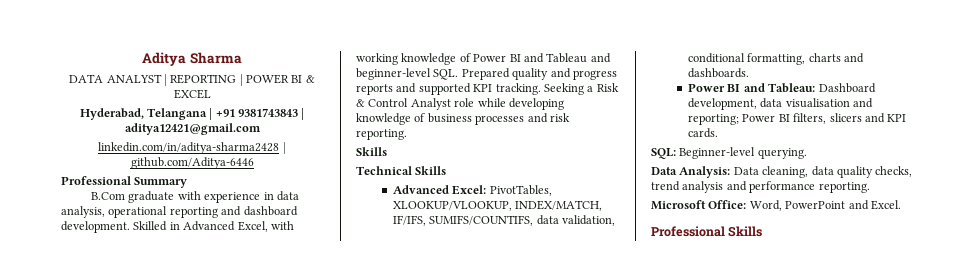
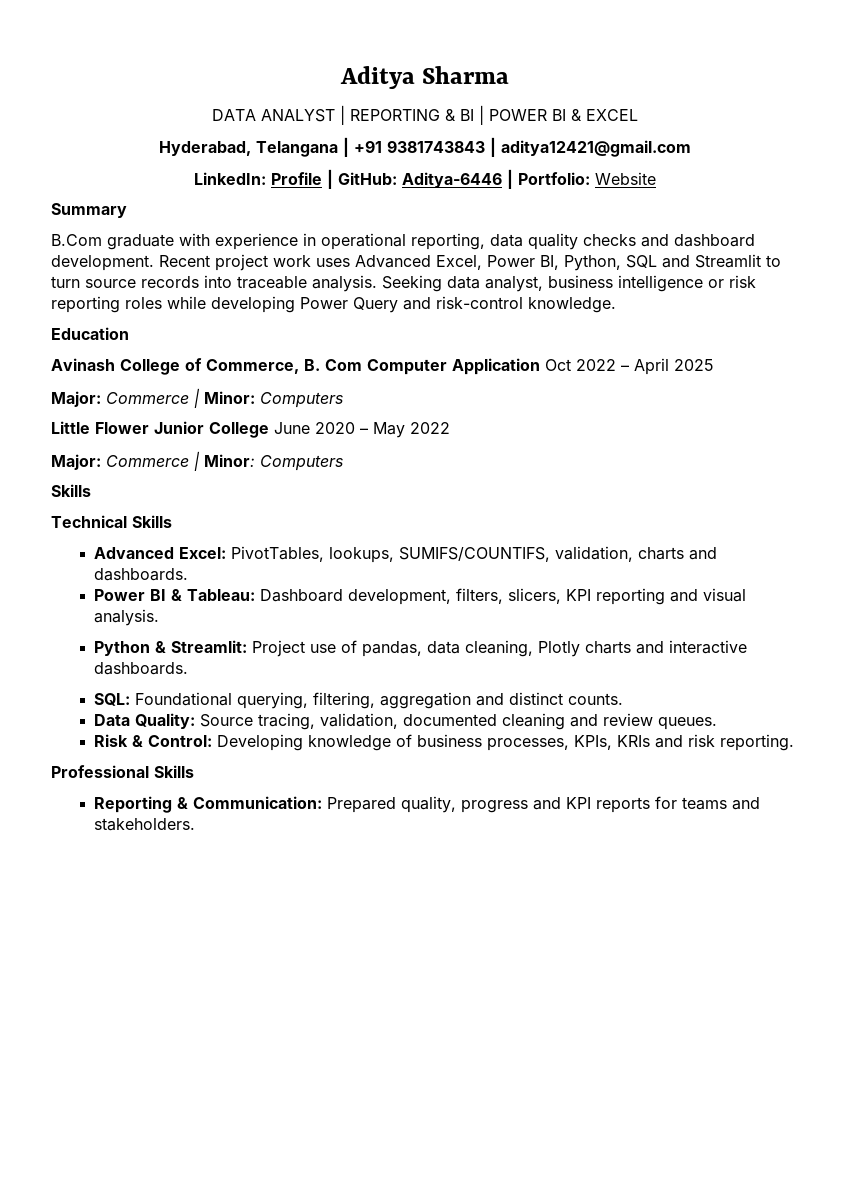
(237, 79) none -> [445,109,474,121] & BI
[98,142,286,154] [130,157,254,169] [61,176,131,185] linkedin.com/in/aditya-sharma2428 | github.com/Aditya-6446 // Professional -> [194,169,656,189] LinkedIn: Profile | GitHub: Aditya-6446 | Portfolio: Website //
[276,191,299,201] [61,206,298,218] [61,221,294,233] [356,53,611,65] [356,68,617,80] [356,83,619,95] [356,98,564,110] [356,113,570,125] [356,129,407,140] data analysis, operational reporting and dashboard development. Skilled in Advanced Excel, with working knowledge of Power BI and Tableau and beginner-level SQL. Prepared quality and progress reports and supported KPI tracking. Seeking a Risk & Control Analyst role while developing knowledge of business processes and risk reporting. -> [321,233,755,250] [51,254,781,271] [51,275,756,292] [51,296,616,313] [51,327,129,340] [51,358,714,375] [51,388,343,408] [51,421,450,438] [51,451,343,471] operational reporting, data quality checks and dashboard development. Recent project work uses Advanced Excel, Power BI, Python, SQL and Streamlit to turn source records into traceable analysis. Seeking data analyst, business intelligence or risk reporting roles while developing Power Query and risk-control knowledge. // Education // Avinash College of Commerce, B. Com Computer Application Oct 2022 – April 2025 // Major: Commerce | Minor: Computers // Little Flower Junior College June 2020 – May 2022 // Major: Commerce | Minor: Computers
[393,200,603,211] [393,215,616,226] [688,53,806,65] XLOOKUP/VLOOKUP, INDEX/MATCH, IF/IFS, SUMIFS/COUNTIFS, data validation, conditional formatting, -> [329,546,634,563] lookups, SUMIFS/COUNTIFS, validation,
[743,83,765,92] and -> [171,589,183,601] &
[760,98,874,108] [688,113,907,125] [688,128,719,138] [651,147,807,159] [651,166,913,178] [651,181,870,193] [651,200,901,211] [651,226,763,237] data visualisation and reporting; Power BI filters, slicers and KPI cards. // SQL: Beginner-level querying. // Data Analysis: Data cleaning, data quality checks, trend analysis and performance reporting. // Microsoft Office: Word, PowerPoint and Excel. // Professional Skills -> [456,588,747,605] [94,609,160,626] [94,640,748,657] [94,662,189,675] [94,692,624,709] [94,713,718,730] [94,734,795,751] [51,765,194,778] [94,796,761,813] [94,818,196,831] filters, slicers, KPI reporting and visual analysis. // Python & Streamlit: Project use of pandas, data cleaning, Plotly charts and interactive dashboards. // SQL: Foundational querying, filtering, aggregation and distinct counts. // Data Quality: Source tracing, validation, documented cleaning and review queues. // Risk & Control: Developing knowledge of business processes, KPIs, KRIs and risk reporting. // Professional Skills // Reporting & Communication: Prepared quality, progress and KPI reports for teams and stakeholders.

